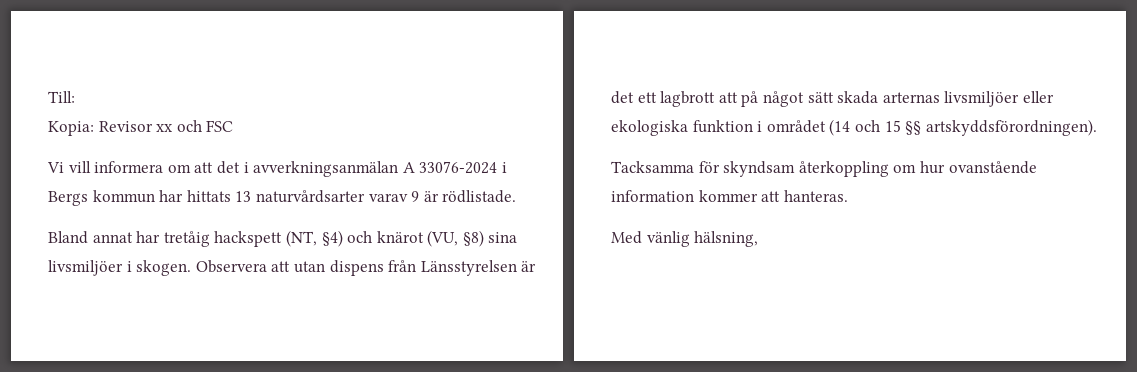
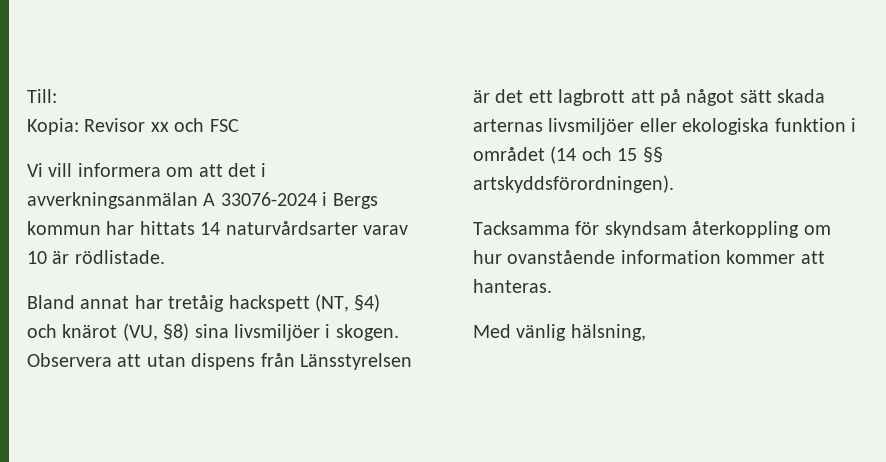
[235,191,252,202] 13 -> [200,222,221,235] 14
[411,191,420,202] 9 -> [27,251,47,264] 10

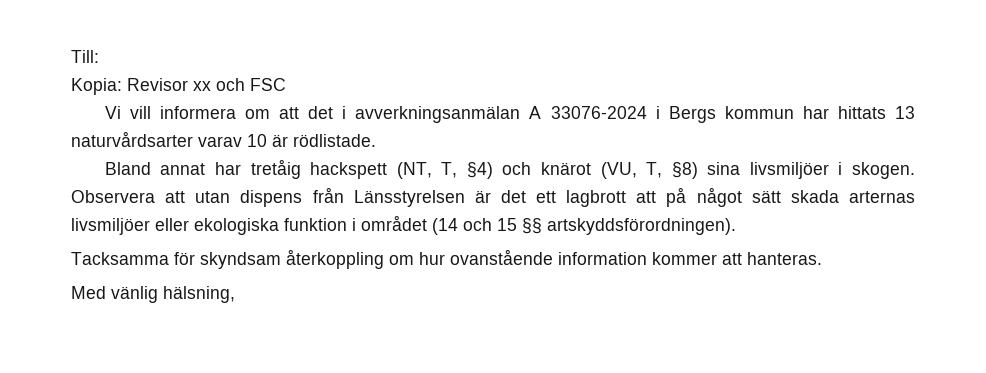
[200,222,221,235] 14 -> [895,106,916,119] 13
(349, 303) none -> [441,162,458,178] T,
(158, 332) none -> [646,162,663,178] T,

